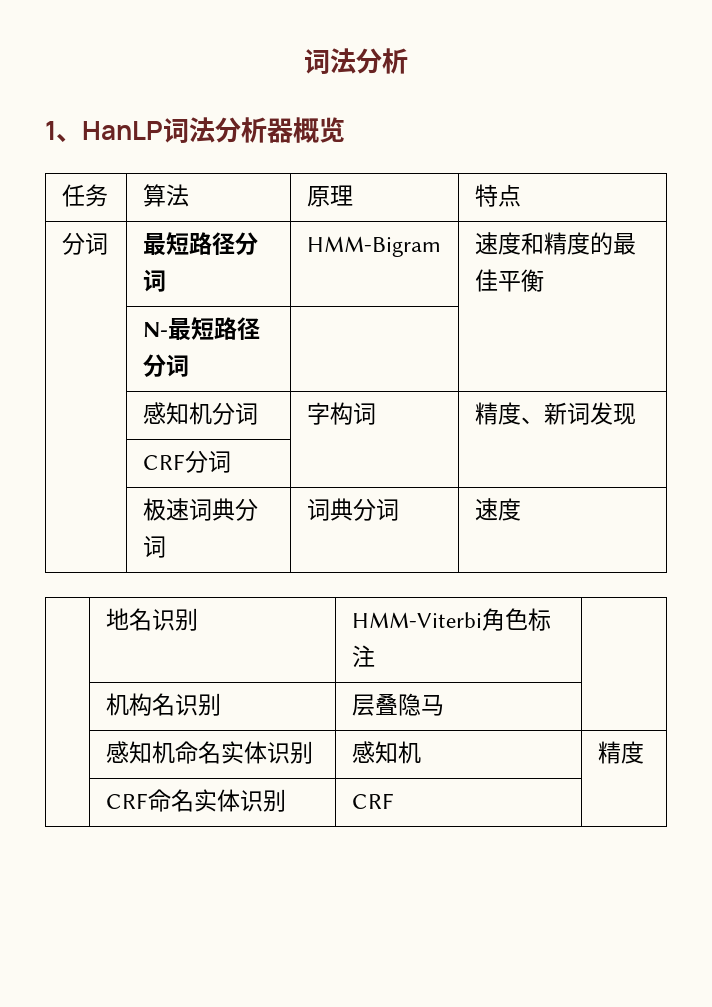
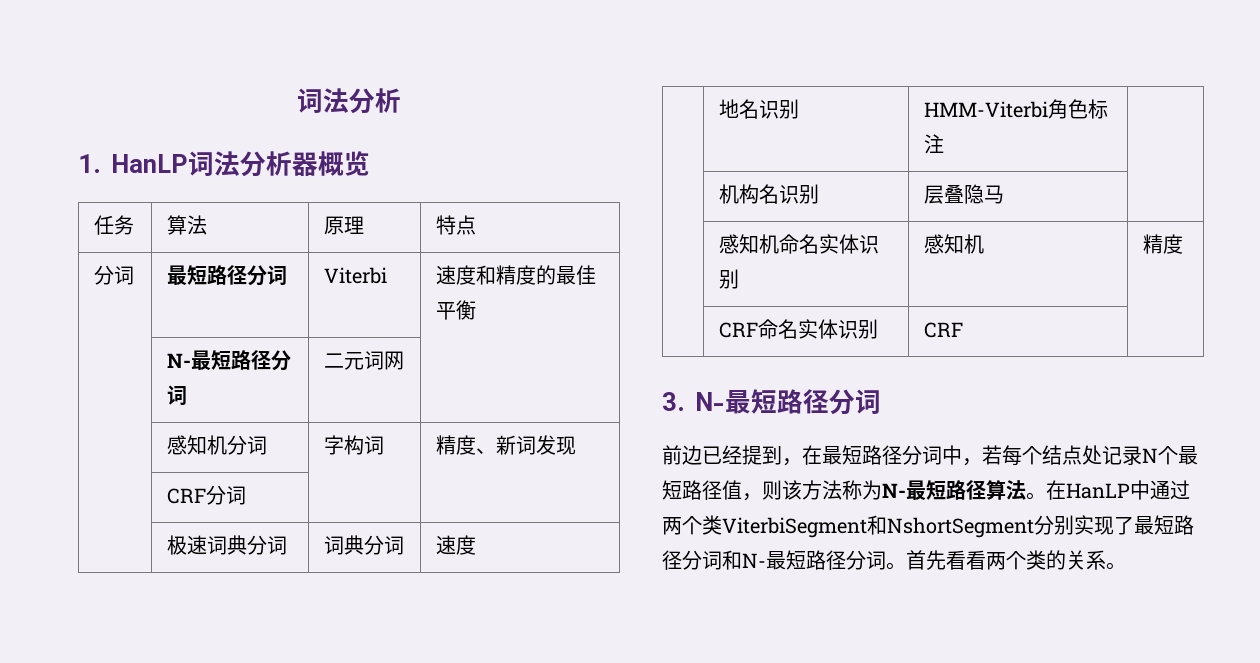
[45,121,82,142] 1、 -> [78,154,101,173] 1.
[306,236,441,257] HMM-Bigram -> [323,267,387,284] Viterbi
(189, 365) none -> [323,351,404,370] 二元词网
(394, 801) none -> [662,389,881,415] [662,445,1198,466] [662,480,1190,501] [662,515,1194,538] [662,550,1126,570] // 3. N-最短路径分词 // 前边已经提到，在最短路径分词中，若每个结点处记录N个最短路径值，则该方法称为N-最短路径算法。在HanLP中通过两个类ViterbiSegment和NshortSegment分别实现了最短路径分词和N-最短路径分词。首先看看两个类的关系。

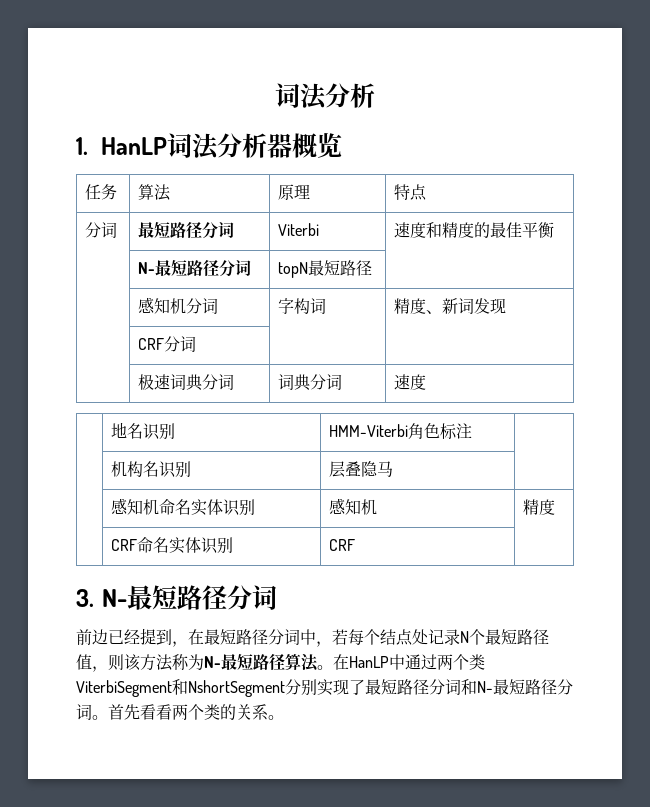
[323,351,404,370] 二元词网 -> [277,260,372,278] topN最短路径

